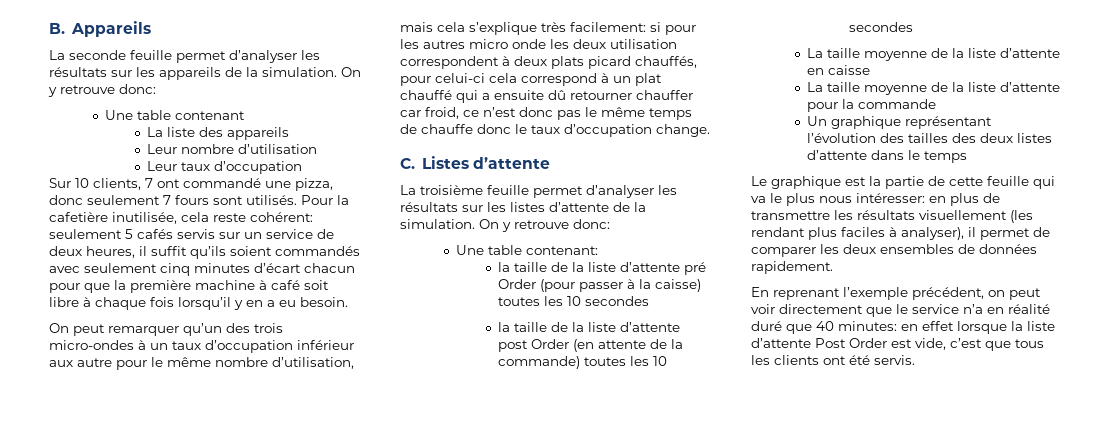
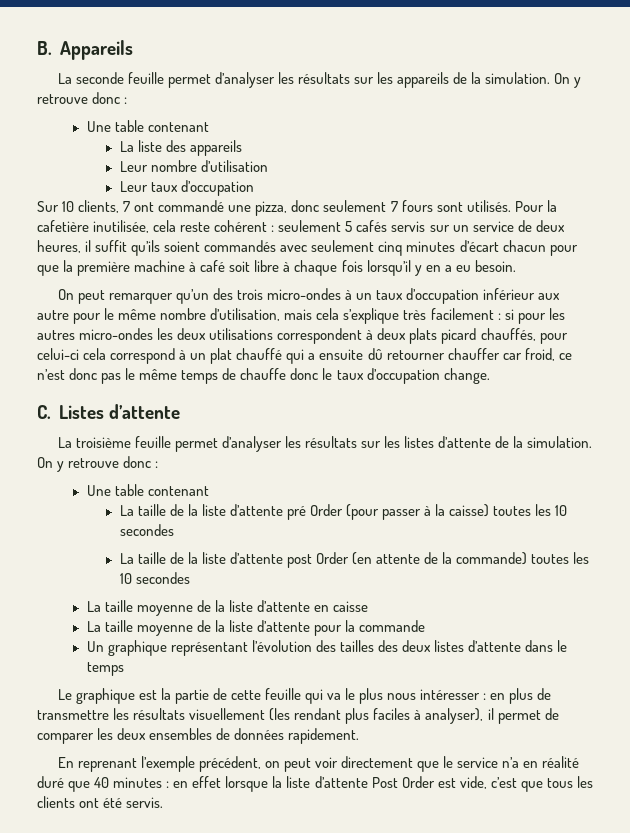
[119,84,156,94] donc: -> [92,92,128,104] donc :
[250,212,313,222] cohérent: -> [214,220,275,232] cohérent :
[570,22,646,32] facilement: -> [430,308,501,320] facilement :
[469,39,677,49] micro onde les deux utilisation -> [79,328,274,340] micro-ondes les deux utilisations
[573,219,610,229] [456,245,599,255] [497,262,510,272] donc: // Une table contenant: // la -> [123,456,159,468] [86,484,209,496] [119,505,134,516] donc : // Une table contenant // La
[497,322,510,332] la -> [119,553,134,564] La
[856,193,925,203] intéresser: -> [420,689,487,700] intéresser :
[838,321,897,331] minutes: -> [113,777,170,788] minutes :

